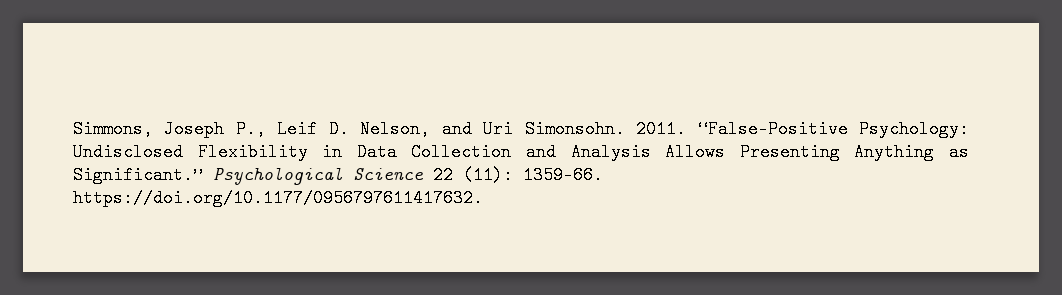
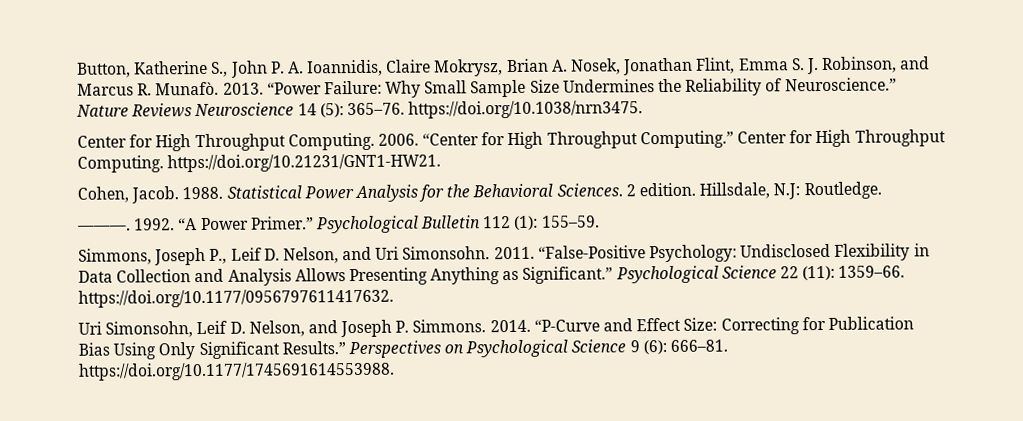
(73, 129) none -> [77,56,931,78] [77,77,897,98] [76,100,644,119] [77,129,946,152] [77,153,442,173] [77,181,882,204] [77,215,600,234] Button, Katherine S., John P. A. Ioannidis, Claire Mokrysz, Brian A. Nosek, Jonathan Flint, Emma S. J. Robinson, and Marcus R. Munafò. 2013. “Power Failure: Why Small Sample Size Undermines the Reliability of Neuroscience.” Nature Reviews Neuroscience 14 (5): 365–76. https://doi.org/10.1038/nrn3475. // Center for High Throughput Computing. 2006. “Center for High Throughput Computing.” Center for High Throughput Computing. https://doi.org/10.21231/GNT1-HW21. // Cohen, Jacob. 1988. Statistical Power Analysis for the Behavioral Sciences. 2 edition. Hillsdale, N.J: Routledge. // ———. 1992. “A Power Primer.” Psychological Bulletin 112 (1): 155–59. //
(483, 198) none -> [78,316,914,338] [78,339,729,360] [78,361,395,381] // Uri Simonsohn, Leif D. Nelson, and Joseph P. Simmons. 2014. “P-Curve and Effect Size: Correcting for Publication Bias Using Only Significant Results.” Perspectives on Psychological Science 9 (6): 666–81. https://doi.org/10.1177/1745691614553988.

